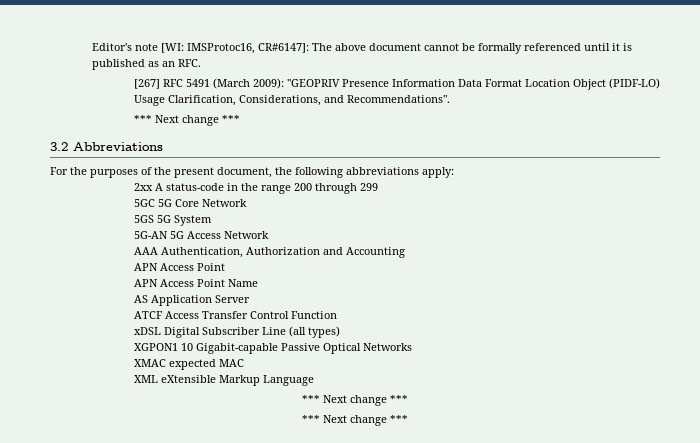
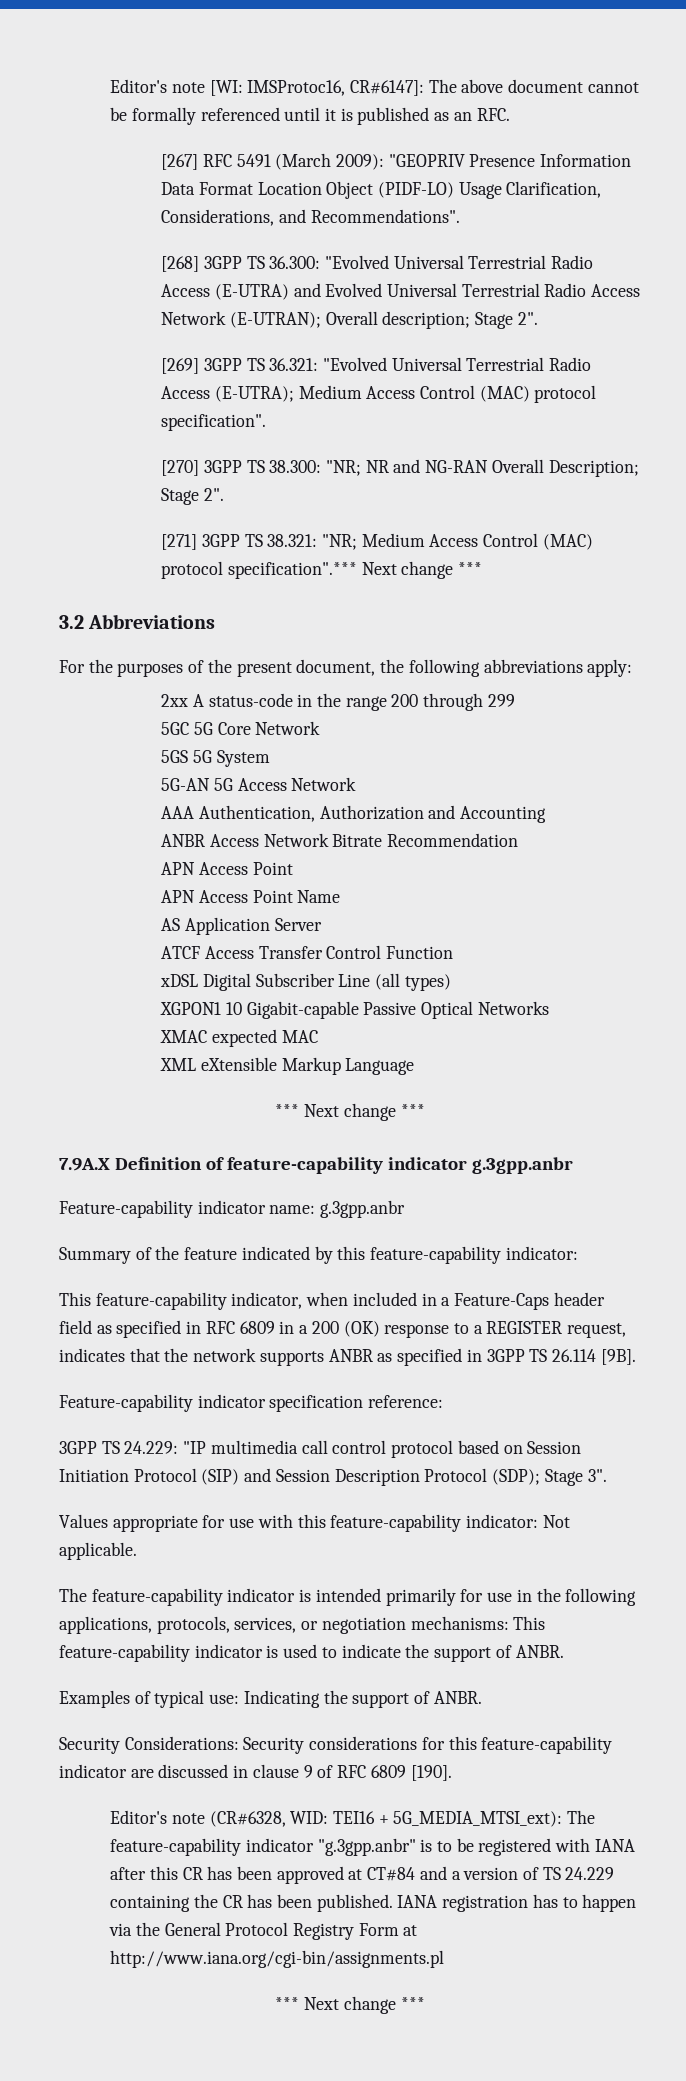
[133,115,152,123] *** -> [161,255,594,272] [161,283,641,300] [161,311,538,329] [161,357,592,374] [161,385,597,403] [161,414,267,431] [161,459,639,477] [161,488,224,505] [161,533,593,550] [161,561,357,579] [268] 3GPP TS 36.300: "Evolved Universal Terrestrial Radio Access (E-UTRA) and Evolved Universal Terrestrial Radio Access Network (E-UTRAN); Overall description; Stage 2". // [269] 3GPP TS 36.321: "Evolved Universal Terrestrial Radio Access (E-UTRA); Medium Access Control (MAC) protocol specification". // [270] 3GPP TS 38.300: "NR; NR and NG-RAN Overall Description; Stage 2". // [271] 3GPP TS 38.321: "NR; Medium Access Control (MAC) protocol specification".***
(405, 252) none -> [161,833,519,847] // ANBR Access Network Bitrate Recommendation
(408, 399) none -> [59,1157,573,1174] [59,1200,406,1218] [59,1246,578,1264] [59,1292,605,1310] [59,1320,627,1338] [59,1348,636,1366] [59,1394,444,1412] [59,1440,582,1458] [59,1468,607,1486] [59,1514,570,1532] [59,1542,137,1560] [59,1588,637,1606] [59,1616,546,1634] [59,1644,564,1662] [59,1690,482,1708] [59,1736,613,1754] [59,1764,452,1781] [110,1810,596,1827] [110,1838,635,1856] [110,1866,615,1884] [110,1894,637,1912] [109,1922,418,1940] [110,1950,445,1968] // 7.9A.X Definition of feature-capability indicator g.3gpp.anbr // Feature-capability indicator name: g.3gpp.anbr // Summary of the feature indicated by this feature-capability indicator: // This feature-capability indicator, when included in a Feature-Caps header field as specified in RFC 6809 in a 200 (OK) response to a REGISTER request, indicates that the network supports ANBR as specified in 3GPP TS 26.114 [9B]. // Feature-capability indicator specification reference: // 3GPP TS 24.229: "IP multimedia call control protocol based on Session Initiation Protocol (SIP) and Session Description Protocol (SDP); Stage 3". // Values appropriate for use with this feature-capability indicator: Not applicable. // The feature-capability indicator is intended primarily for use in the following applications, protocols, services, or negotiation mechanisms: This feature-capability indicator is used to indicate the support of ANBR. // Examples of typical use: Indicating the support of ANBR. // Security Considerations: Security considerations for this feature-capability indicator are discussed in clause 9 of RFC 6809 [190]. // Editor's note (CR#6328, WID: TEI16 + 5G_MEDIA_MTSI_ext): The feature-capability indicator "g.3gpp.anbr" is to be registered with IANA after this CR has been approved at CT#84 and a version of TS 24.229 containing the CR has been published. IANA registration has to happen via the General Protocol Registry Form at http://www.iana.org/cgi-bin/assignments.pl

